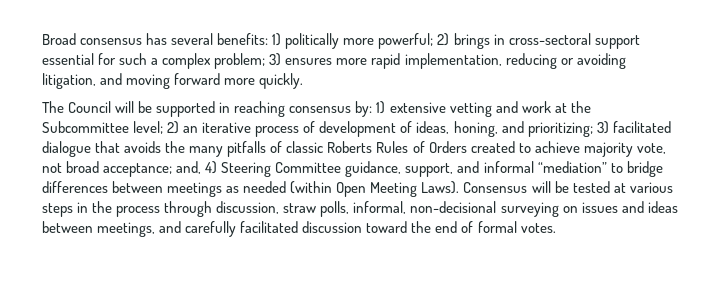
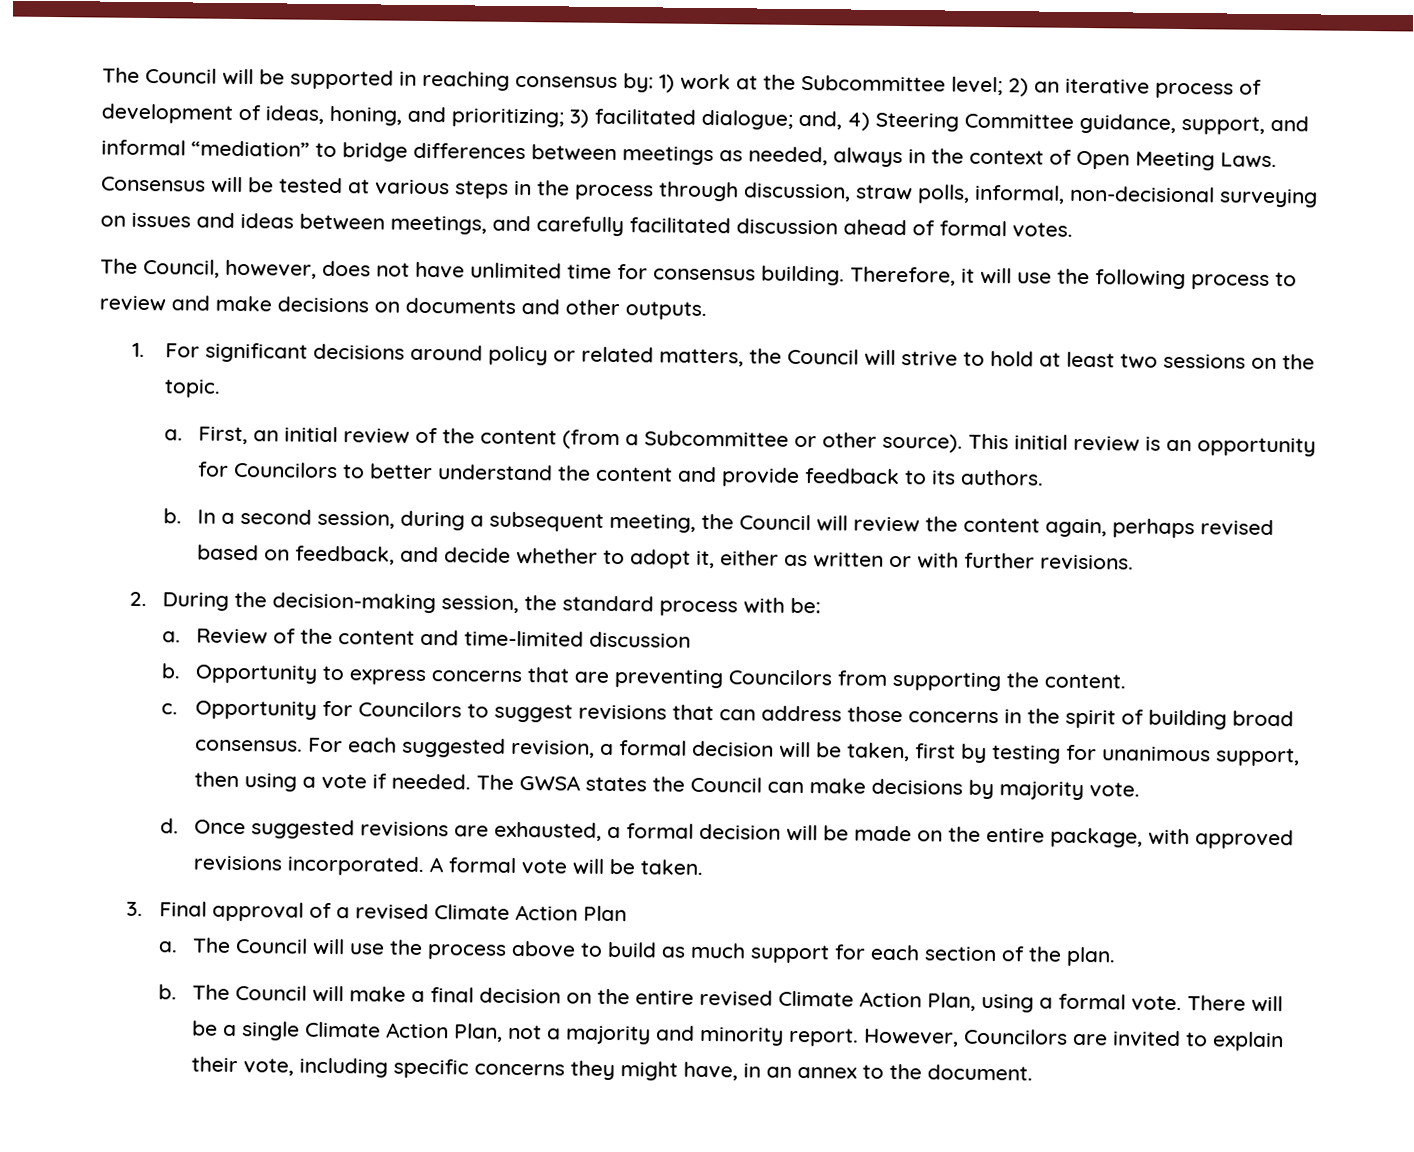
[42,33,640,49] [42,53,626,69] [42,73,304,89] Broad consensus has several benefits: 1) politically more powerful; 2) brings in cross-sectoral support essential for such a complex problem; 3) ensures more rapid implementation, reducing or avoiding litigation, and moving forward more quickly. // -> (102, 75) none
[389,101,518,117] extensive vetting and -> (675, 83) none
[42,141,666,157] [42,161,173,177] dialogue that avoids the many pitfalls of classic Roberts Rules of Orders created to achieve majority vote, not broad acceptance; -> [701,109,793,130] dialogue;
[243,181,333,194] needed (within -> [748,146,1072,168] needed, always in the context of
[421,181,460,194] Laws). -> [1220,152,1277,169] Laws.
[366,221,458,233] toward the end -> [843,219,907,236] ahead
(556, 228) none -> [100,258,1297,290] [99,295,707,320] [132,342,1316,370] [164,379,222,398] [164,426,1316,457] [197,461,1044,487] [163,508,1274,539] [196,544,1134,571] [129,591,822,617] [162,628,691,648] [161,663,1126,692] [161,700,1294,730] [194,737,1300,767] [193,771,1140,801] [160,818,1294,850] [192,855,703,877] [126,901,628,922] [158,937,1116,967] [158,984,1283,1013] [191,1020,1284,1052] [190,1056,1033,1081] // The Council, however, does not have unlimited time for consensus building. Therefore, it will use the following process to review and make decisions on documents and other outputs. // 1. For significant decisions around policy or related matters, the Council will strive to hold at least two sessions on the topic. // a. First, an initial review of the content (from a Subcommittee or other source). This initial review is an opportunity for Councilors to better understand the content and provide feedback to its authors. // b. In a second session, during a subsequent meeting, the Council will review the content again, perhaps revised based on feedback, and decide whether to adopt it, either as written or with further revisions. // 2. During the decision-making session, the standard process with be: // a. Review of the content and time-limited discussion // b. Opportunity to express concerns that are preventing Councilors from supporting the content. // c. Opportunity for Councilors to suggest revisions that can address those concerns in the spirit of building broad consensus. For each suggested revision, a formal decision will be taken, first by testing for unanimous support, then using a vote if needed. The GWSA states the Council can make decisions by majority vote. // d. Once suggested revisions are exhausted, a formal decision will be made on the entire package, with approved revisions incorporated. A formal vote will be taken. // 3. Final approval of a revised Climate Action Plan // a. The Council will use the process above to build as much support for each section of the plan. // b. The Council will make a final decision on the entire revised Climate Action Plan, using a formal vote. There will be a single Climate Action Plan, not a majority and minority report. However, Councilors are invited to explain their vote, including specific concerns they might have, in an annex to the document.

